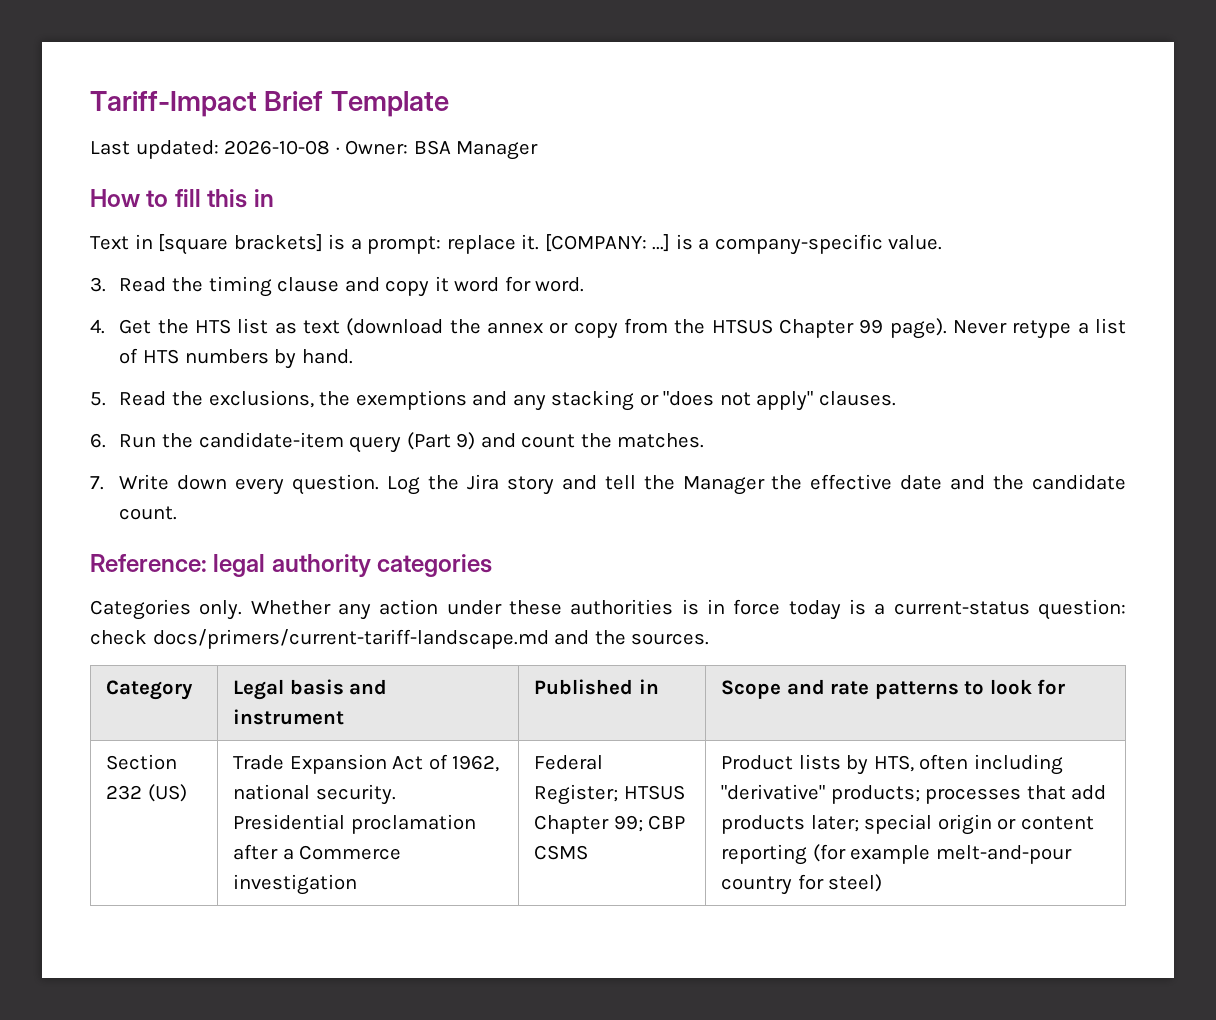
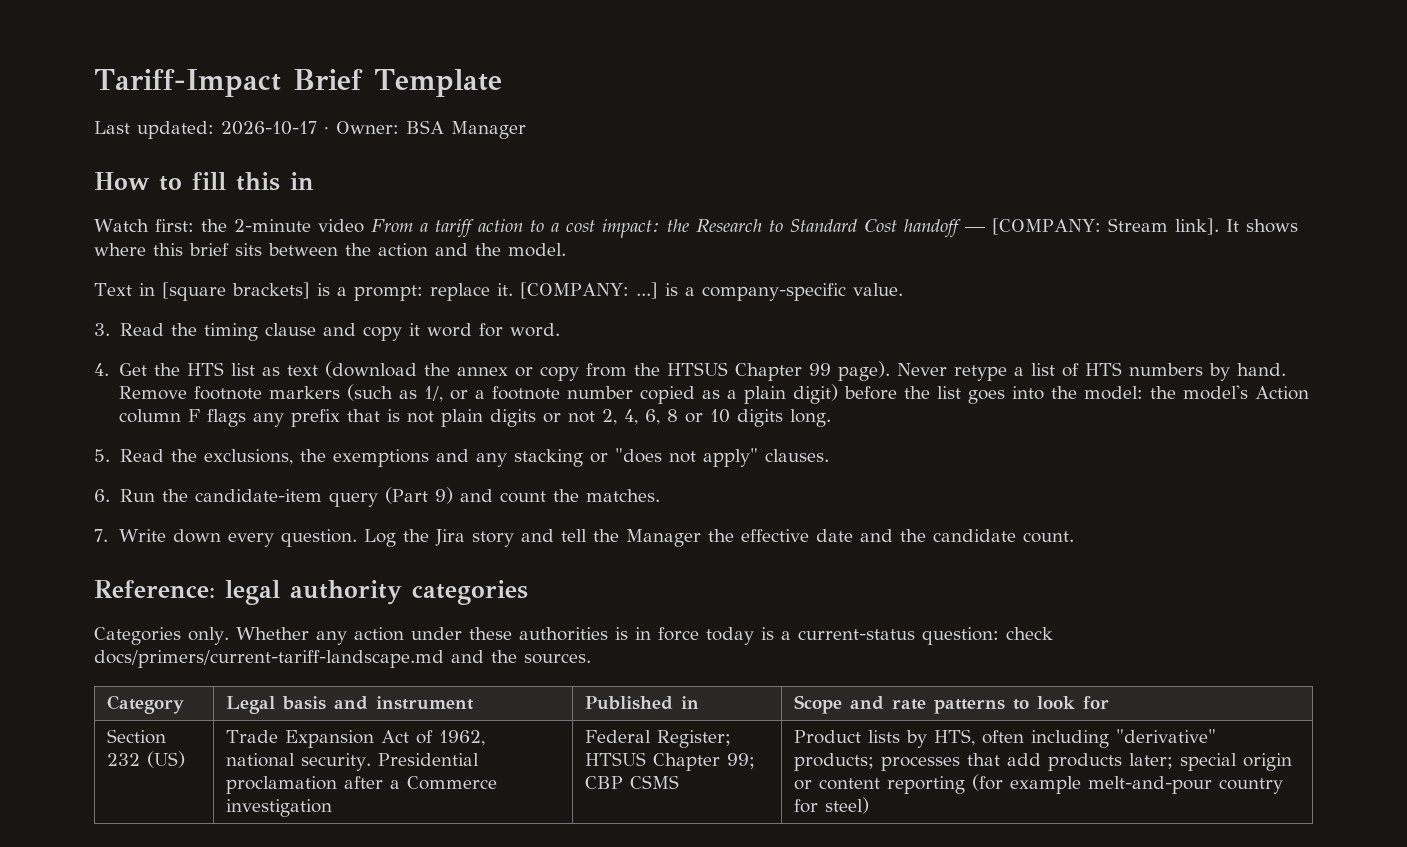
[224,140,331,155] 2026-10-08 -> [221,121,317,135] 2026-10-17
(274, 198) none -> [94,218,1298,238] [94,243,566,257] // Watch first: the 2-minute video From a tariff action to a cost impact: the Research to Standard Cost handoff — [COMPANY: Stream link]. It shows where this brief sits between the action and the model.
(353, 356) none -> [118,384,1309,404] [118,409,831,427] Remove footnote markers (such as 1/, or a footnote number copied as a plain digit) before the list goes into the model: the model's Action column F flags any prefix that is not plain digits or not 2, 4, 6, 8 or 10 digits long.

